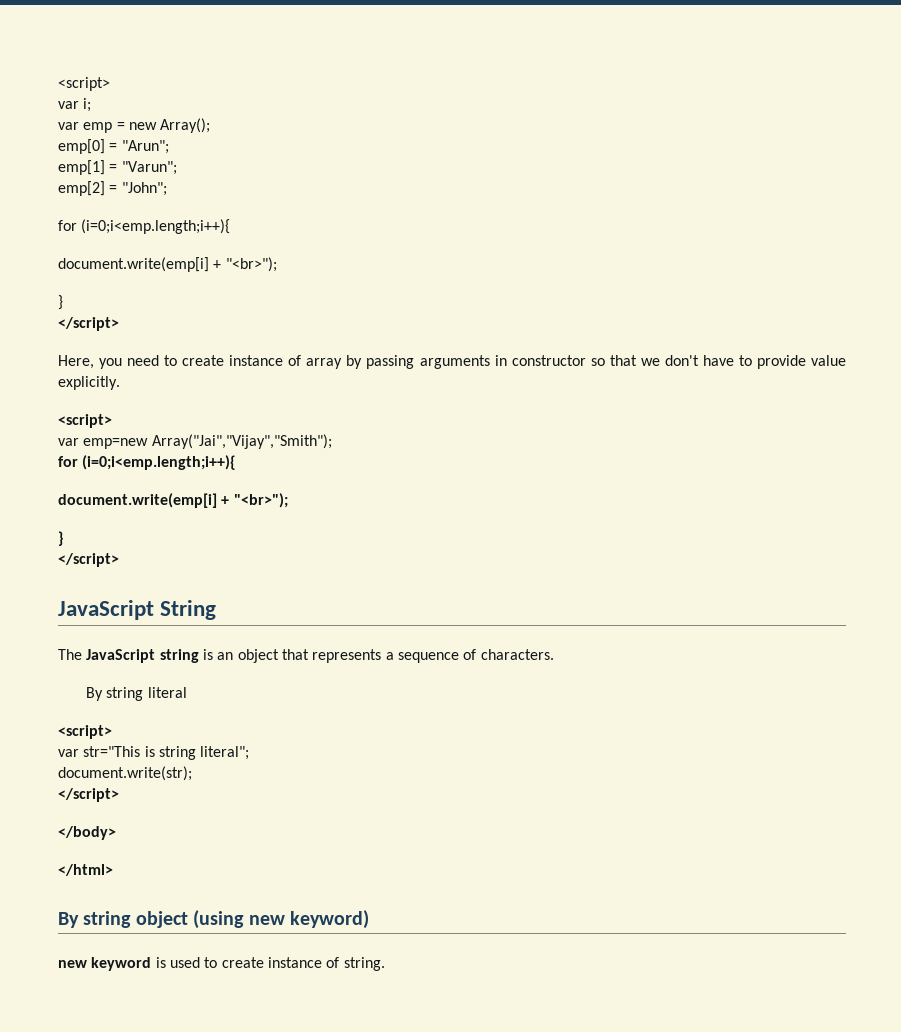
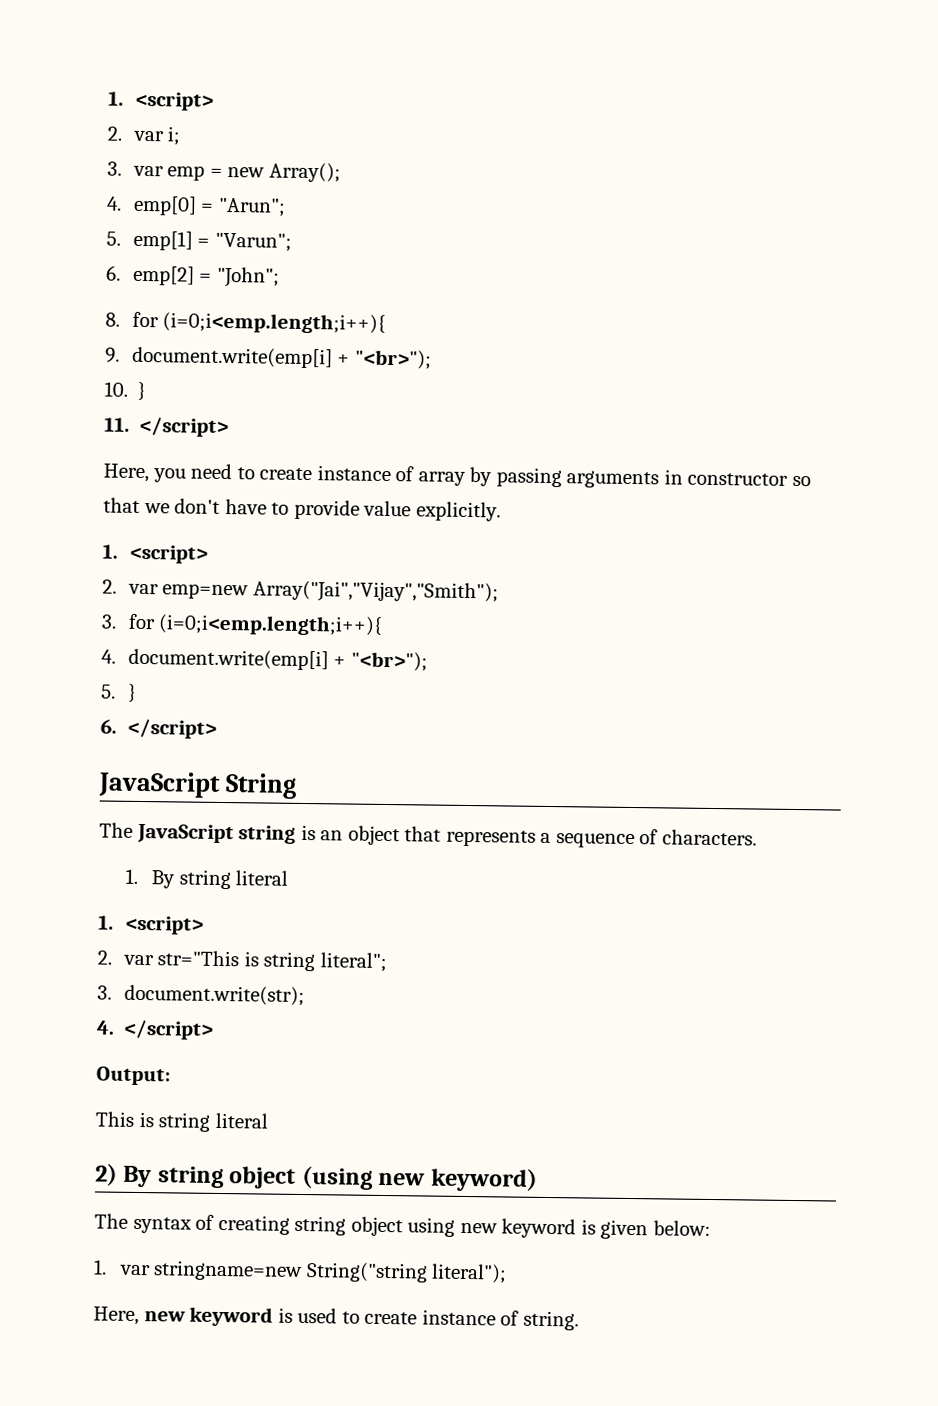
[58,77,110,91] <script> // -> [108,91,214,111] [107,126,123,141] 1. <script> // 2.
(92, 105) none -> [107,161,122,176] 3.
(211, 125) none -> [106,196,122,211] 4.
(169, 147) none -> [106,231,121,246] 5.
(177, 168) none -> [106,265,121,281] 6.
[58,219,231,234] [58,257,277,272] [58,295,63,310] for (i=0;i<emp.length;i++){ // document.write(emp[i] + "<br>"); // } // -> [105,311,387,334] [105,346,432,370] [104,381,147,401] [104,417,130,432] 8. for (i=0;i<emp.length;i++){ // 9. document.write(emp[i] + "<br>"); // 10. } // 11.
[58,414,112,428] <script> // -> [102,544,208,564] [102,579,117,594] 1. <script> // 2.
[58,455,237,470] [58,493,288,508] [58,531,64,546] for (i=0;i<emp.length;i++){ // document.write(emp[i] + "<br>"); // } // -> [101,613,384,636] [101,648,428,672] [101,683,137,702] [100,719,117,734] 3. for (i=0;i<emp.length;i++){ // 4. document.write(emp[i] + "<br>"); // 5. } // 6.
(554, 654) none -> [124,868,138,884] 1.
[58,725,112,739] <script> // -> [98,915,204,935] [97,950,112,965] 1. <script> // 2.
(250, 753) none -> [97,985,112,1000] 3.
[58,788,119,802] [58,826,116,840] [58,864,113,876] </script> // </body> // </html> // -> [96,1019,215,1040] [96,1066,171,1086] [95,1111,268,1132] [95,1163,118,1186] 4. </script> // Output: // This is string literal // 2)
(369, 919) none -> [94,1213,711,1240] [93,1259,508,1284] [93,1306,139,1326] The syntax of creating string object using new keyword is given below: // 1. var stringname=new String("string literal"); // Here,

